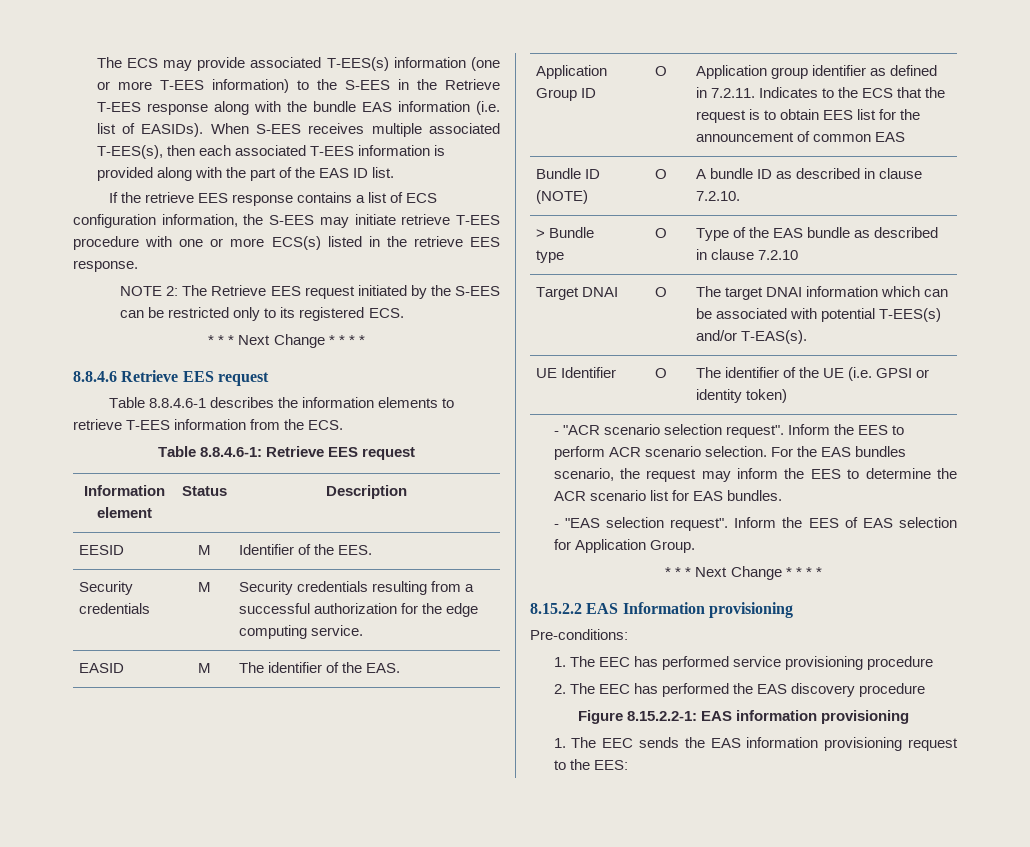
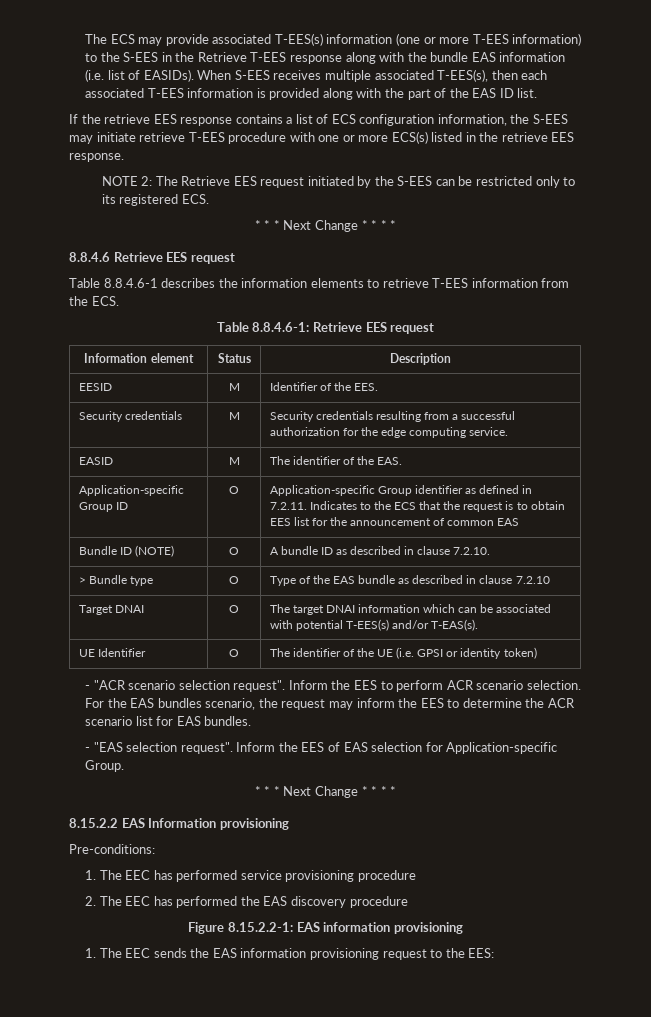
[536,65,608,79] Application -> [78,485,184,496] Application-specific
[696,65,809,79] Application group -> [269,485,412,496] Application-specific Group
[574,539,646,553] Application -> [446,742,558,754] Application-specific

